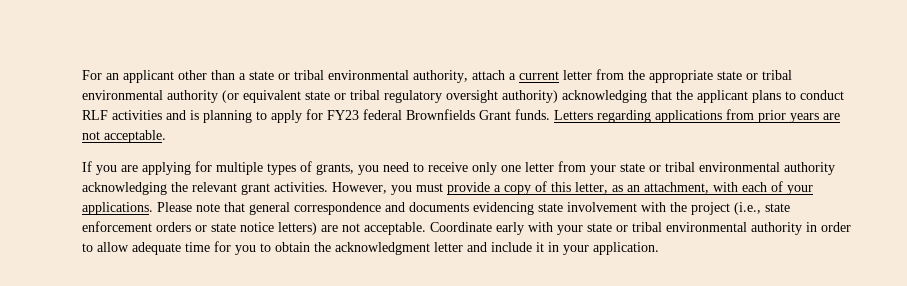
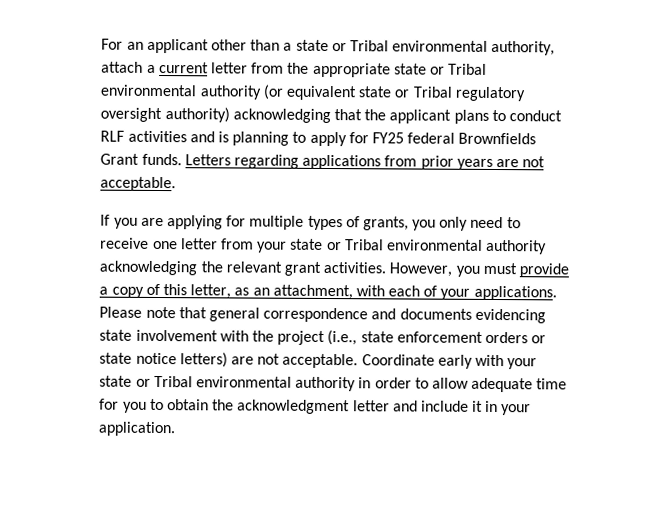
[293,70,324,80] tribal -> [349,40,389,52] Tribal
[761,70,792,80] tribal -> [448,63,488,75] Tribal
[349,90,380,100] tribal -> [412,86,453,98] Tribal
[326,110,359,120] FY23 -> [371,132,404,144] FY25
(379, 170) none -> [439,216,469,231] only
[471,162,497,175] only -> (150, 243) none
[664,162,695,172] tribal -> [344,239,384,251] Tribal
[631,222,662,232] tribal -> [153,375,193,388] Tribal

